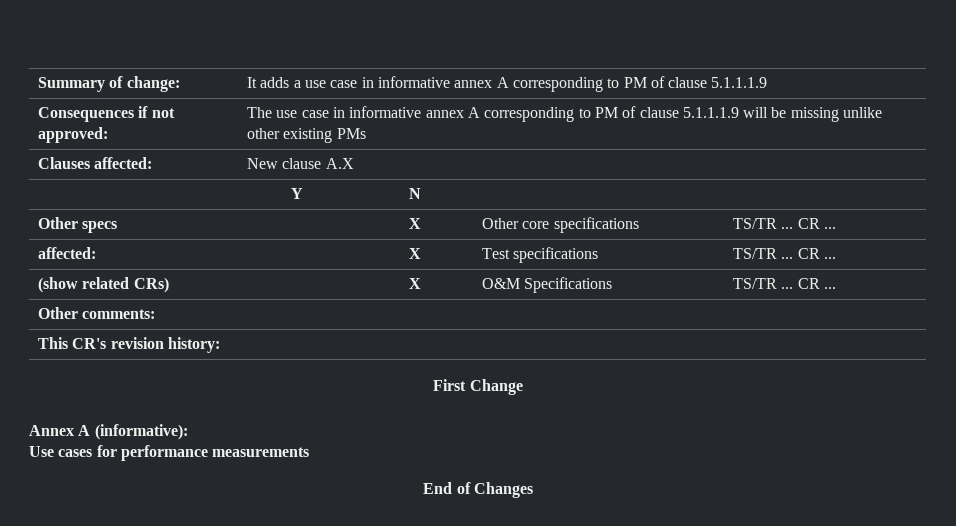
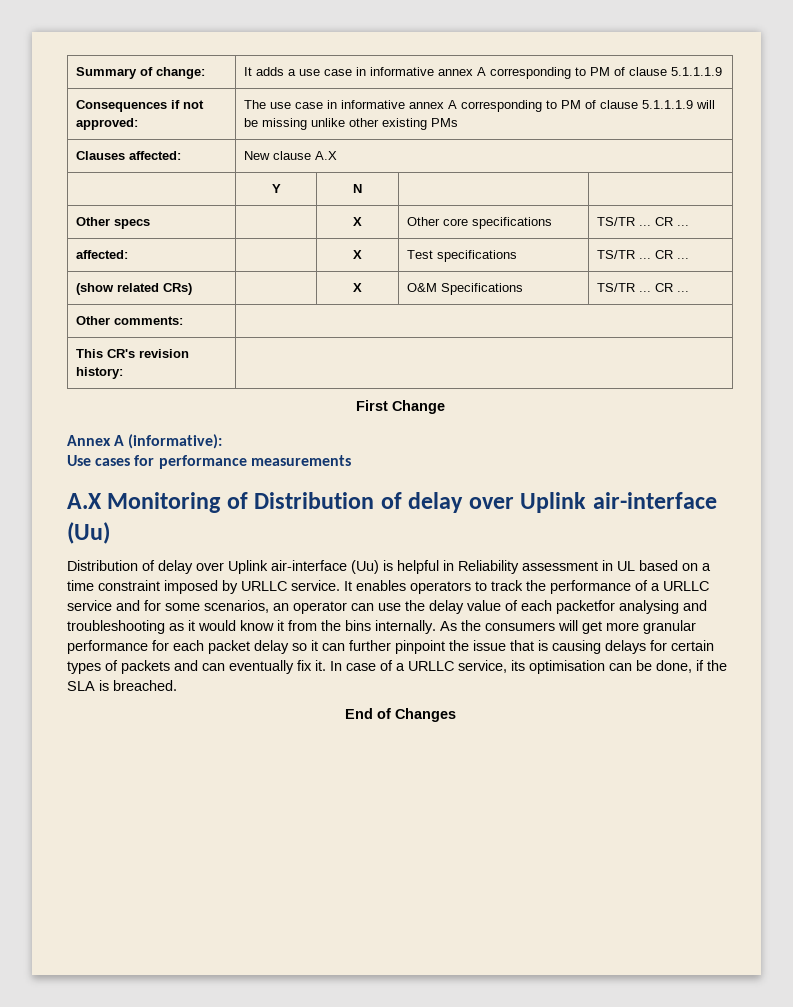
(310, 452) none -> [67,492,717,513] [67,522,110,544] [67,560,711,574] [67,580,709,594] [67,600,707,614] [67,620,696,634] [67,640,714,654] [67,660,727,674] [67,680,177,691] // A.X Monitoring of Distribution of delay over Uplink air-interface (Uu) // Distribution of delay over Uplink air-interface (Uu) is helpful in Reliability assessment in UL based on a time constraint imposed by URLLC service. It enables operators to track the performance of a URLLC service and for some scenarios, an operator can use the delay value of each packetfor analysing and troubleshooting as it would know it from the bins internally. As the consumers will get more granular performance for each packet delay so it can further pinpoint the issue that is causing delays for certain types of packets and can eventually fix it. In case of a URLLC service, its optimisation can be done, if the SLA is breached.

